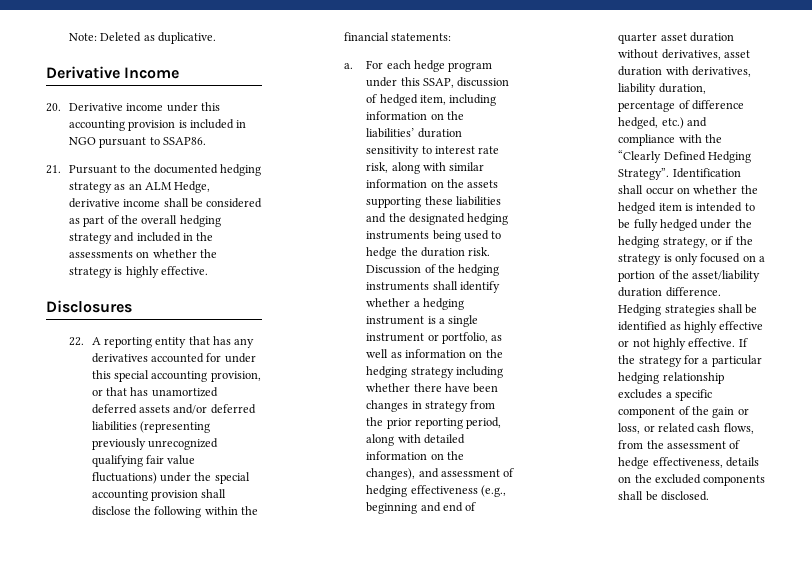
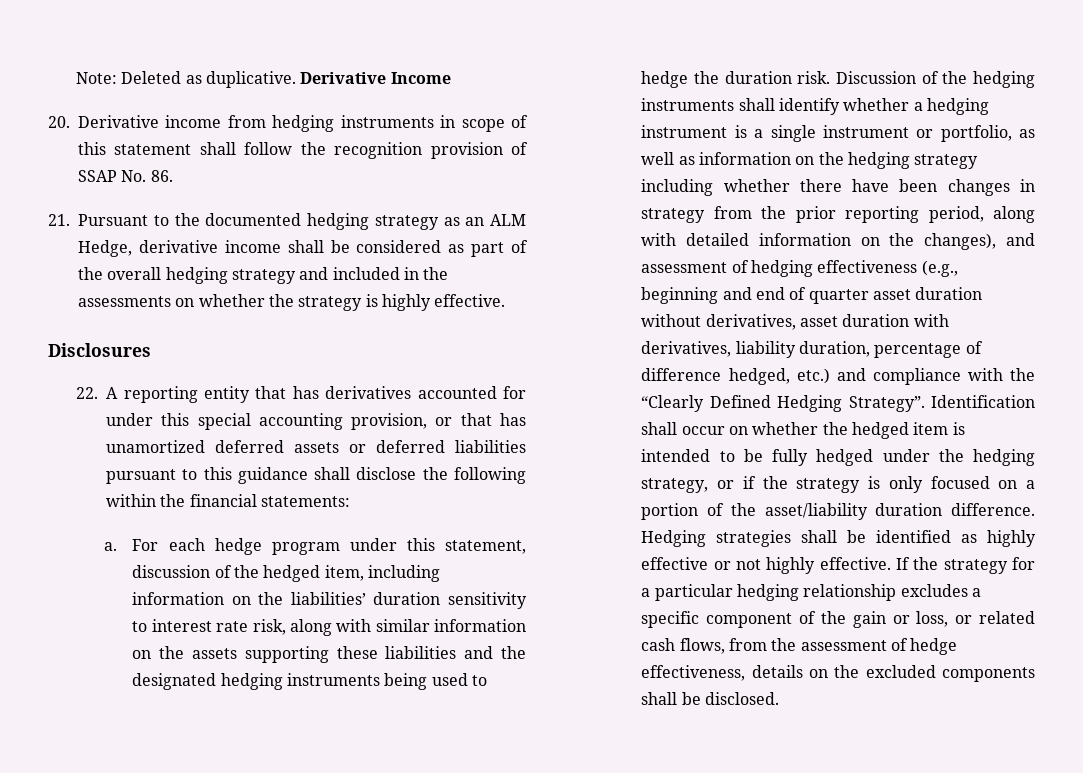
(216, 38) // -> (297, 79) none
[166,102,220,112] [68,119,247,131] [68,137,206,148] under this accounting provision is included in NGO pursuant to SSAP86. -> [227,115,528,132] [78,142,528,159] [78,170,173,182] from hedging instruments in scope of this statement shall follow the recognition provision of SSAP No. 86.
[234,338,255,348] any -> (319, 392) none
[173,404,208,414] and/or -> [349,444,367,453] or
[139,421,210,433] [91,438,218,450] [91,455,196,467] [91,472,250,484] [91,490,198,501] (representing previously unrecognized qualifying fair value fluctuations) under the special accounting provision -> [106,467,308,484] pursuant to this guidance
[423,78,455,88] SSAP, -> [445,540,526,554] statement,
(378, 98) none -> [234,565,260,578] the

